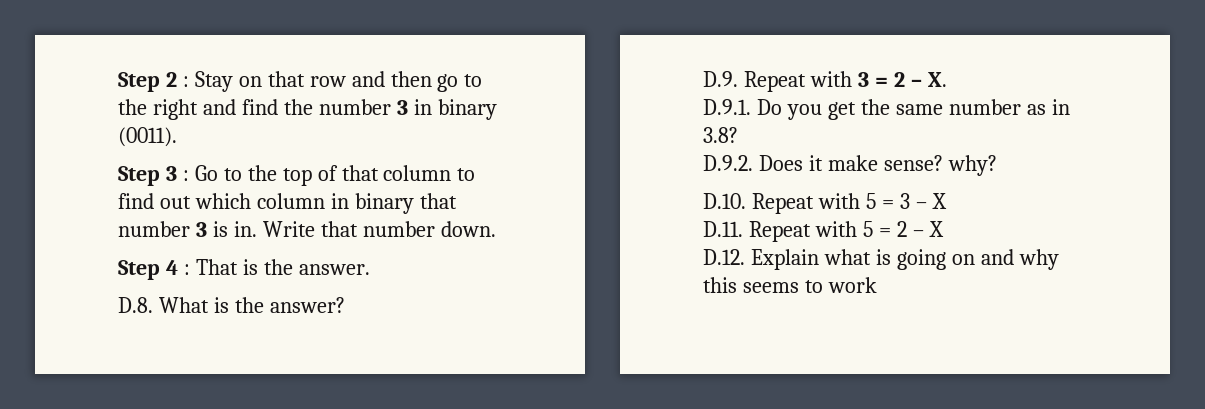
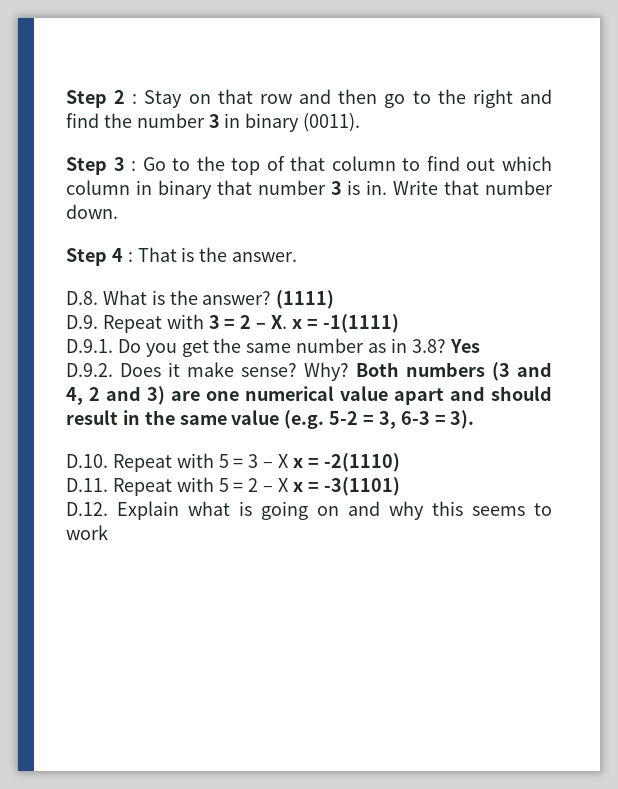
(345, 305) none -> [276,290,335,309] (1111)
(947, 79) none -> [291,314,399,333] x = -1(1111)
(738, 135) none -> [449,339,480,353] Yes
[947,155,997,176] why? -> [304,362,552,381] [66,386,552,405] [66,410,475,429] Why? Both numbers (3 and 4, 2 and 3) are one numerical value apart and should result in the same value (e.g. 5-2 = 3, 6-3 = 3).
(947, 201) none -> [292,453,400,472] x = -2(1110)
(944, 229) none -> [292,477,400,496] x = -3(1101)

